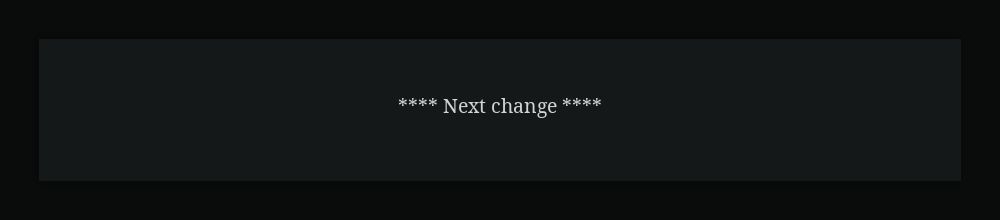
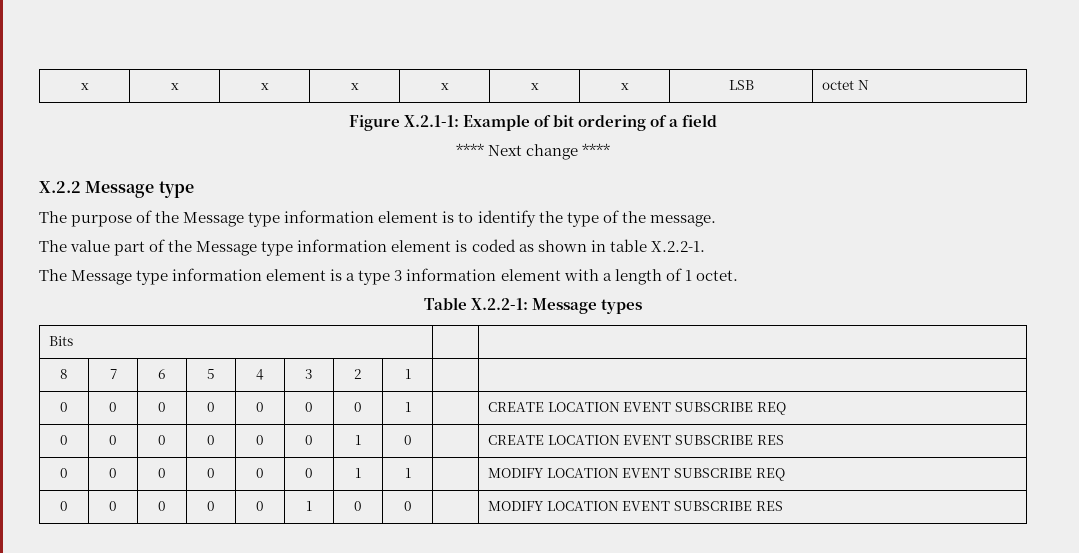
[397,98,603,118] **** Next change **** -> [80,83,89,90] [170,83,179,90] [260,83,269,90] [350,83,359,90] [440,83,449,90] [530,83,539,90] [620,83,629,90] [728,80,754,90] [821,80,869,90] [348,114,718,131] [455,143,611,160] [39,181,194,198] [39,210,716,227] [39,239,705,256] [39,268,738,285] [423,297,643,314] [48,336,73,346] [60,369,68,379] [109,369,117,379] [158,369,166,379] [207,369,215,379] [256,369,264,380] [305,369,313,379] [354,369,362,379] [404,369,411,379] [60,402,68,412] [109,402,117,412] [158,402,166,412] [207,402,215,412] [256,402,264,412] [305,402,313,412] [354,402,362,412] [404,402,411,412] [487,402,786,415] [60,435,68,445] [109,435,117,445] [158,435,166,445] [207,435,215,445] [256,435,264,445] [305,435,313,445] [355,435,361,445] [403,435,412,445] [487,435,784,445] [60,468,68,478] [109,468,117,478] [158,468,166,478] [207,468,215,478] [256,468,264,478] [305,468,313,478] [355,468,361,478] [404,468,411,478] [487,468,785,481] [60,501,68,511] [109,501,117,511] [158,501,166,511] [207,501,215,511] [256,501,264,511] [306,501,312,511] [354,501,362,511] [403,501,412,511] [487,501,783,511] x | x | x | x | x | x | x | LSB | octet N // Figure X.2.1-1: Example of bit ordering of a field // **** Next change **** // X.2.2 Message type // The purpose of the Message type information element is to identify the type of the message. // The value part of the Message type information element is coded as shown in table X.2.2-1. // The Message type information element is a type 3 information element with a length of 1 octet. // Table X.2.2-1: Message types // Bits | | // 8 | 7 | 6 | 5 | 4 | 3 | 2 | 1 | | // 0 | 0 | 0 | 0 | 0 | 0 | 0 | 1 | | CREATE LOCATION EVENT SUBSCRIBE REQ // 0 | 0 | 0 | 0 | 0 | 0 | 1 | 0 | | CREATE LOCATION EVENT SUBSCRIBE RES // 0 | 0 | 0 | 0 | 0 | 0 | 1 | 1 | | MODIFY LOCATION EVENT SUBSCRIBE REQ // 0 | 0 | 0 | 0 | 0 | 1 | 0 | 0 | | MODIFY LOCATION EVENT SUBSCRIBE RES

